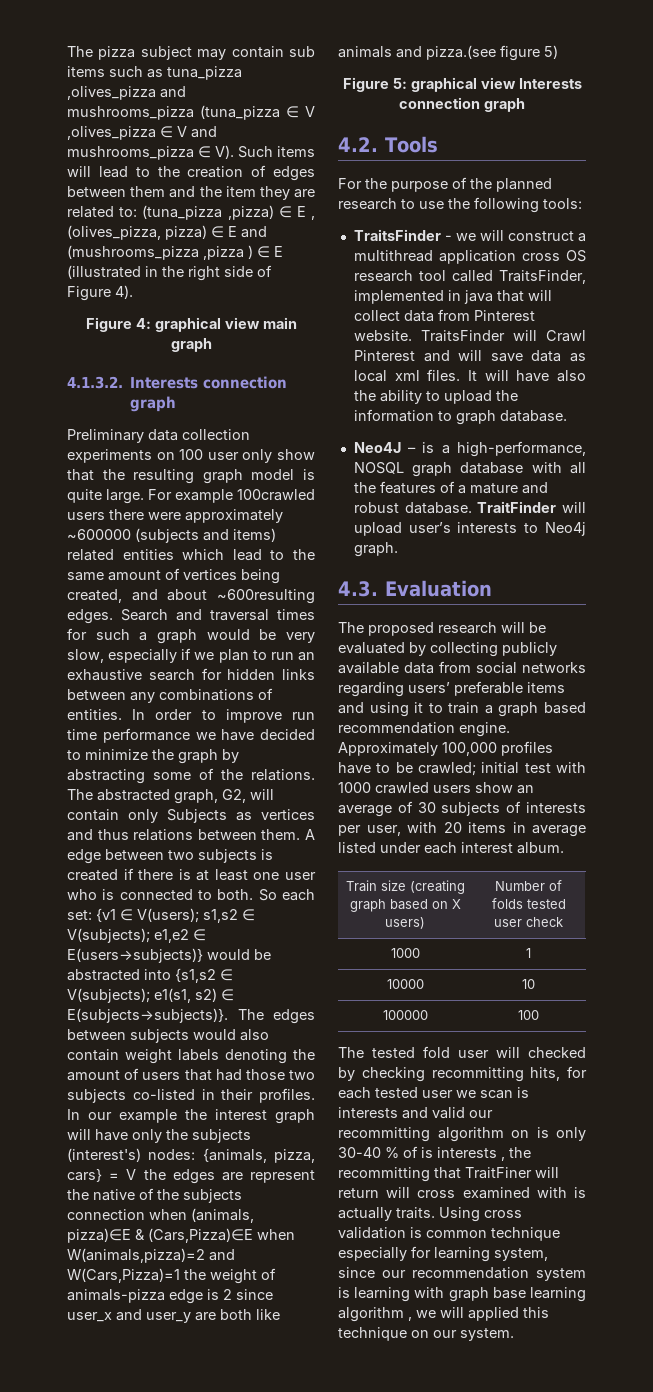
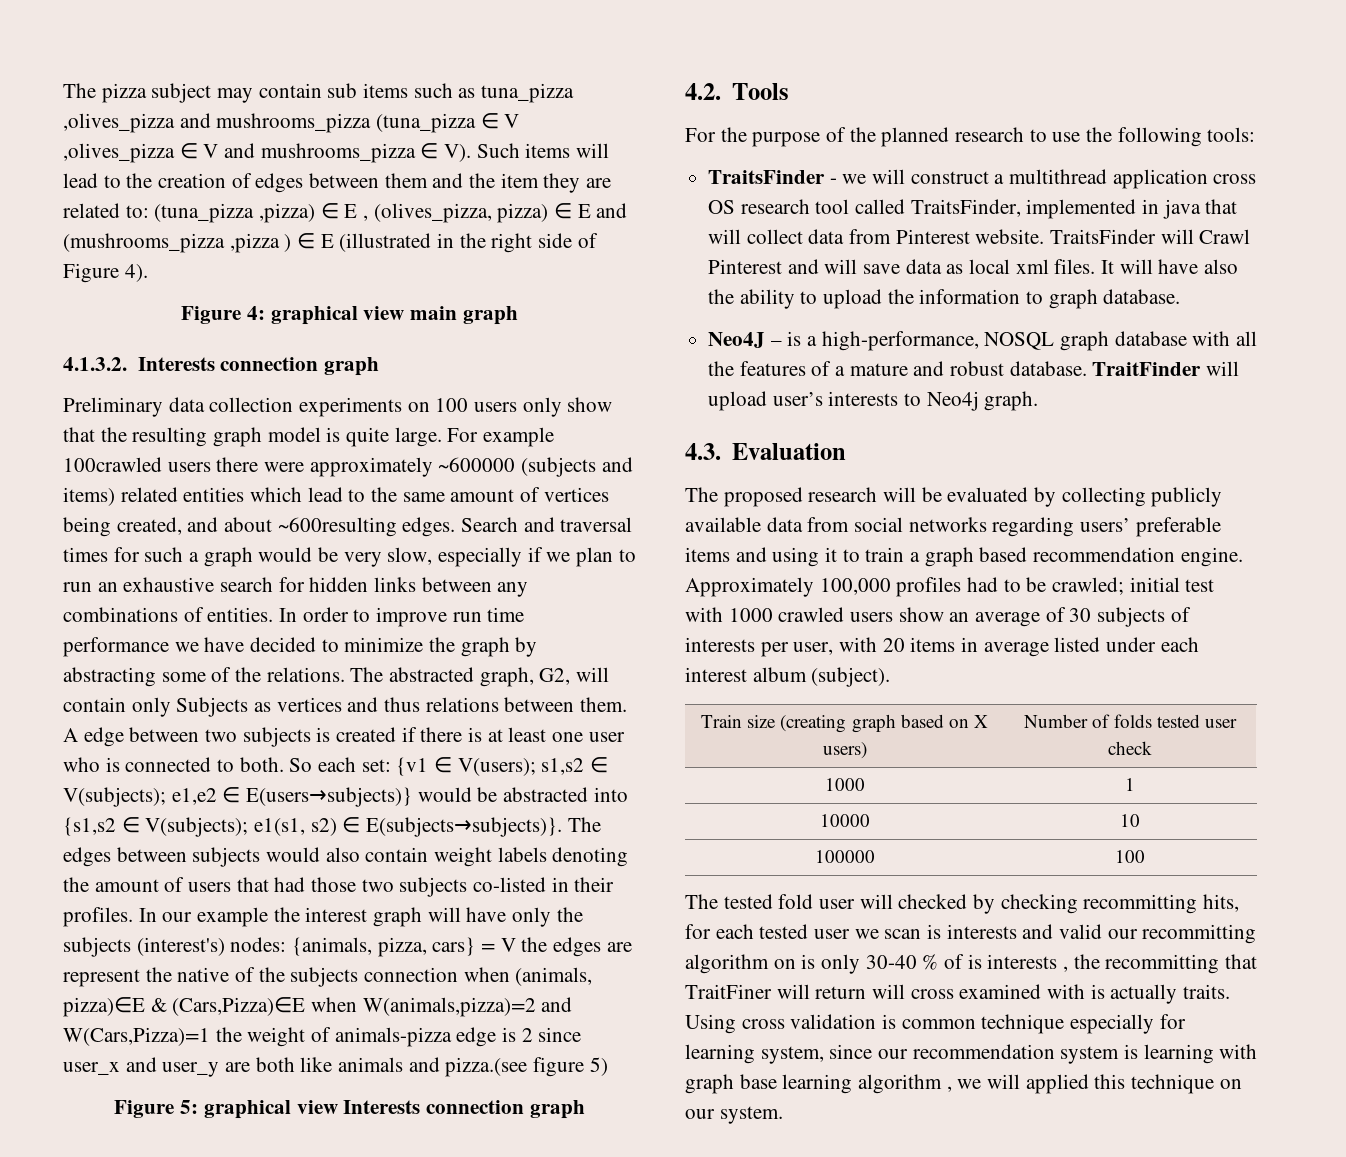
[207,452,239,460] user -> [474,402,518,412] users
[338,762,371,774] have -> [967,577,999,592] had
[517,842,564,854] album. -> [752,667,891,687] album (subject).

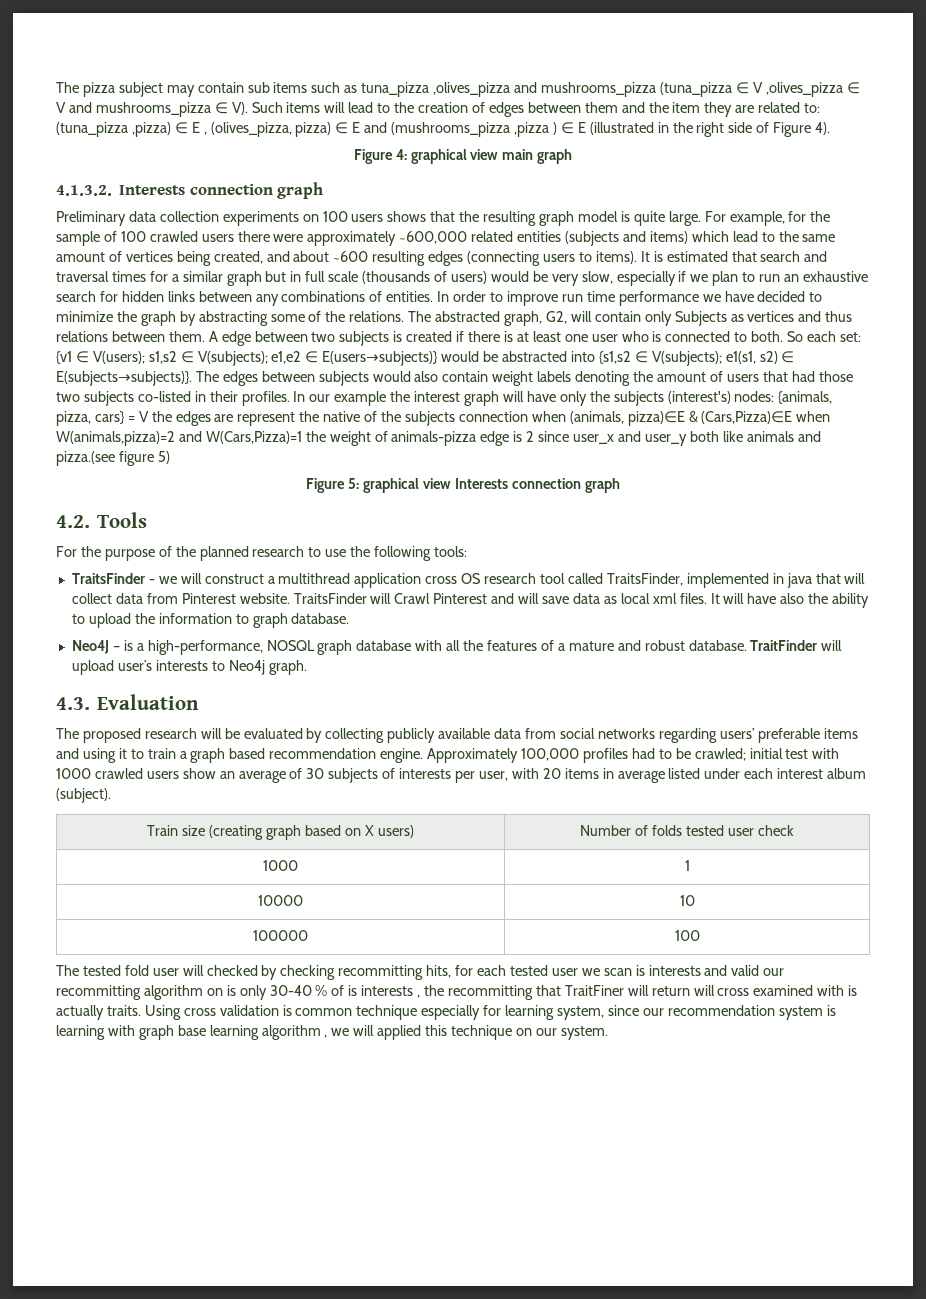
[522,397,613,417] only show -> [387,211,427,222] shows
[483,427,555,447] [63,457,162,472] example 100crawled -> [729,211,831,226] [56,231,198,246] example, for the sample of 100 crawled
[438,457,516,472] ~600000 -> [399,231,562,244] ~600,000 related entities
[120,487,245,502] related entities -> (688, 237) none
[277,517,633,537] [63,547,253,567] ~600resulting edges. Search and traversal times for such a graph -> [333,251,828,266] [56,271,487,286] ~600 resulting edges (connecting users to items). It is estimated that search and traversal times for a similar graph but in full scale (thousands of users)
[225,1062,251,1072] are -> (687, 440) none

